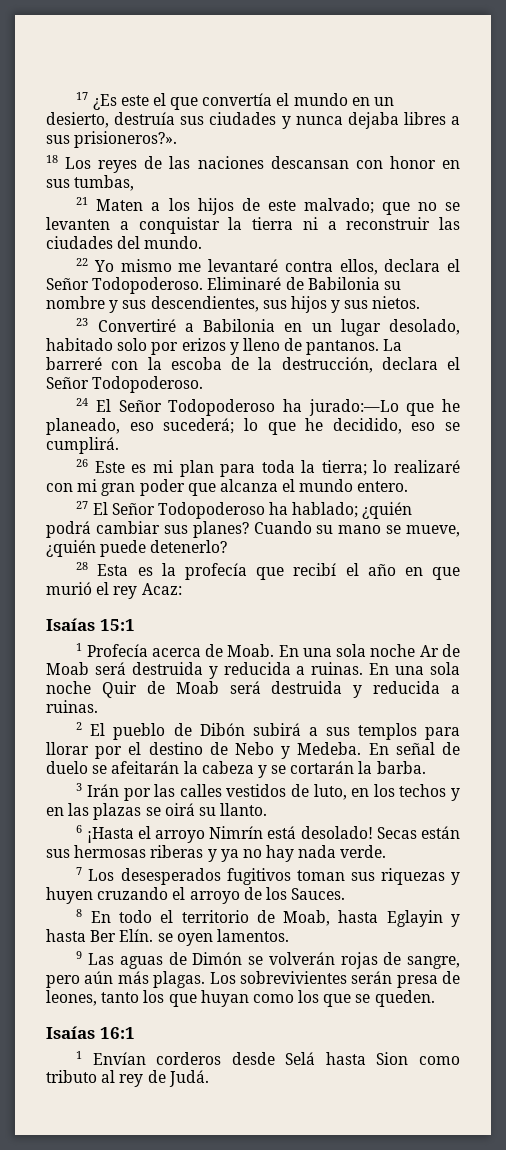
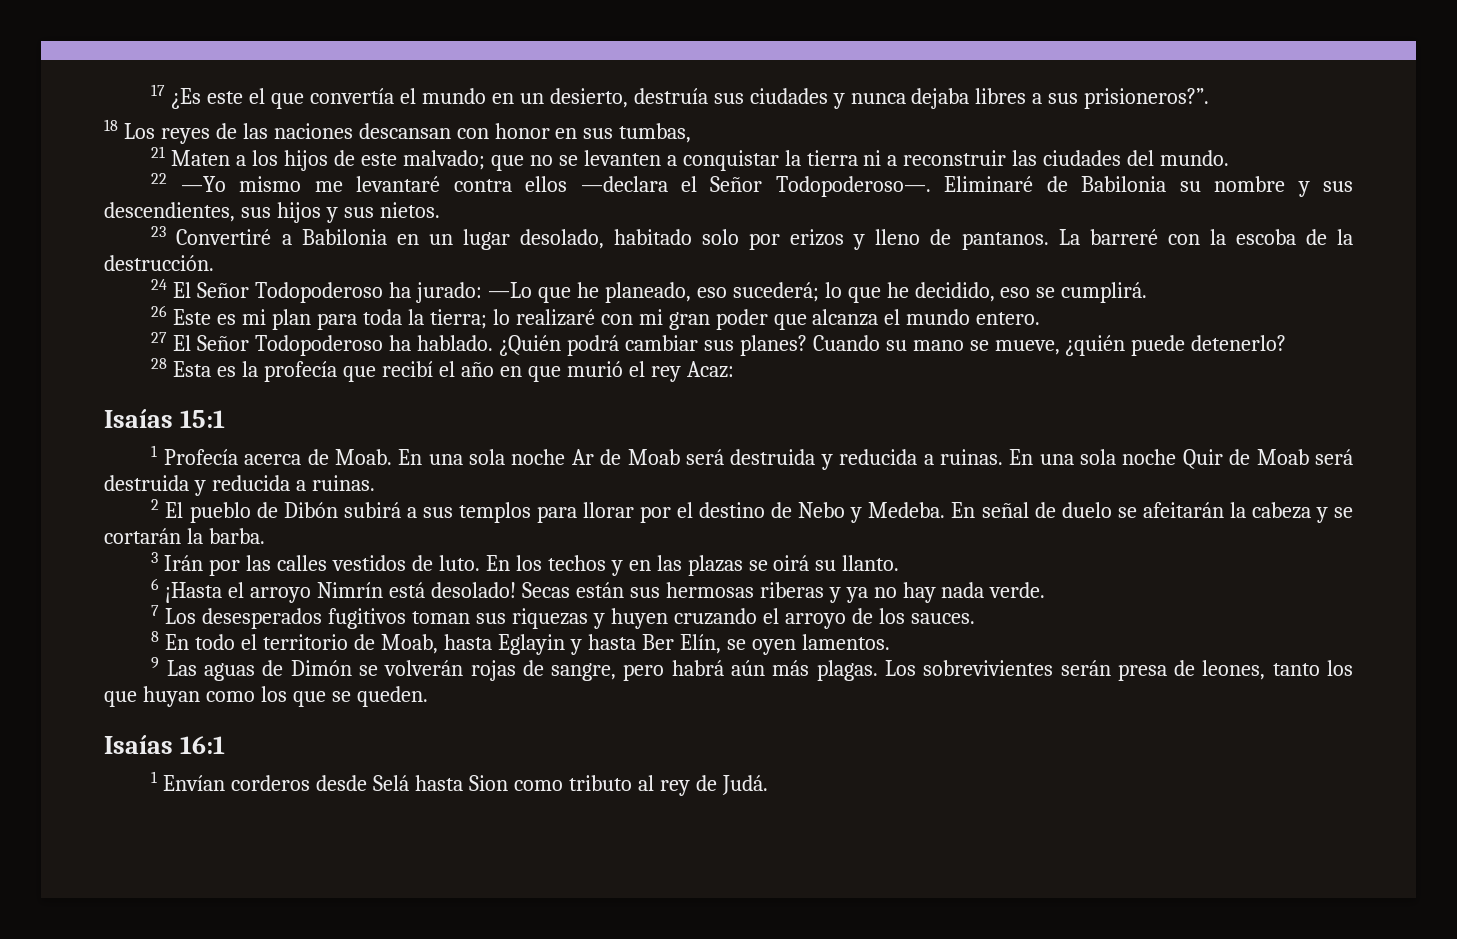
[74,131,178,148] prisioneros?». -> [1084,88,1210,109] prisioneros?”.
[94,260,115,272] Yo -> [180,176,226,192] —Yo
[339,259,461,275] [46,277,204,294] ellos, declara el Señor Todopoderoso. -> [525,176,931,197] ellos —declara el Señor Todopoderoso—.
[281,357,460,373] [46,376,204,393] destrucción, declara el Señor Todopoderoso. -> [104,255,214,271] destrucción.
[308,399,399,416] jurado:—Lo -> [416,282,533,303] jurado: —Lo
[292,502,413,519] hablado; ¿quién -> [417,335,562,356] hablado. ¿Quién
[313,784,370,800] luto, en -> [438,555,510,571] luto. En
[291,888,346,900] Sauces. -> [910,613,975,624] sauces.
[119,929,154,942] Elín. -> [679,634,721,654] Elín,
(80, 981) none -> [671,660,724,676] habrá

